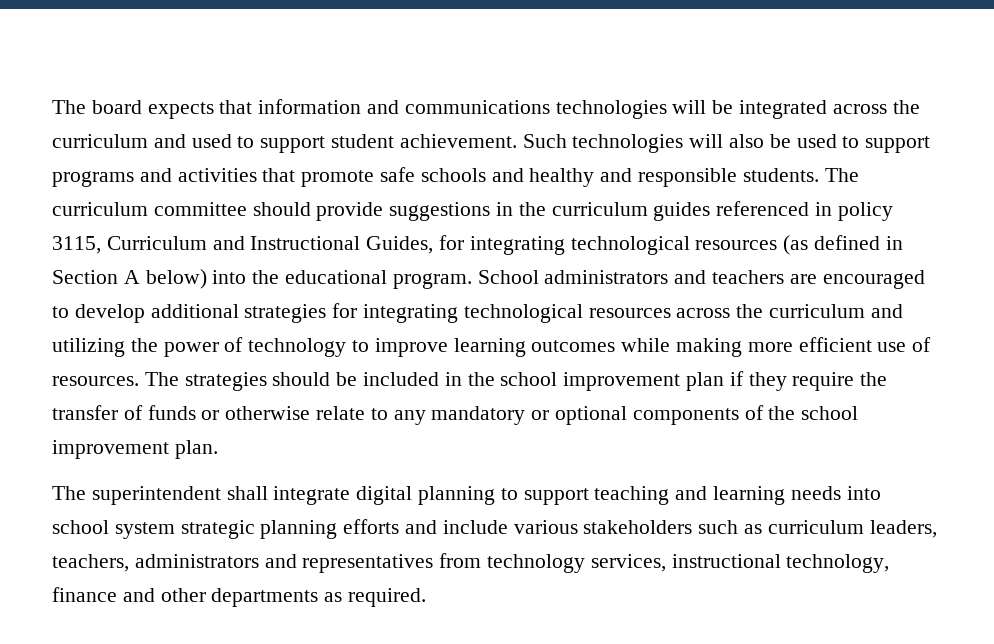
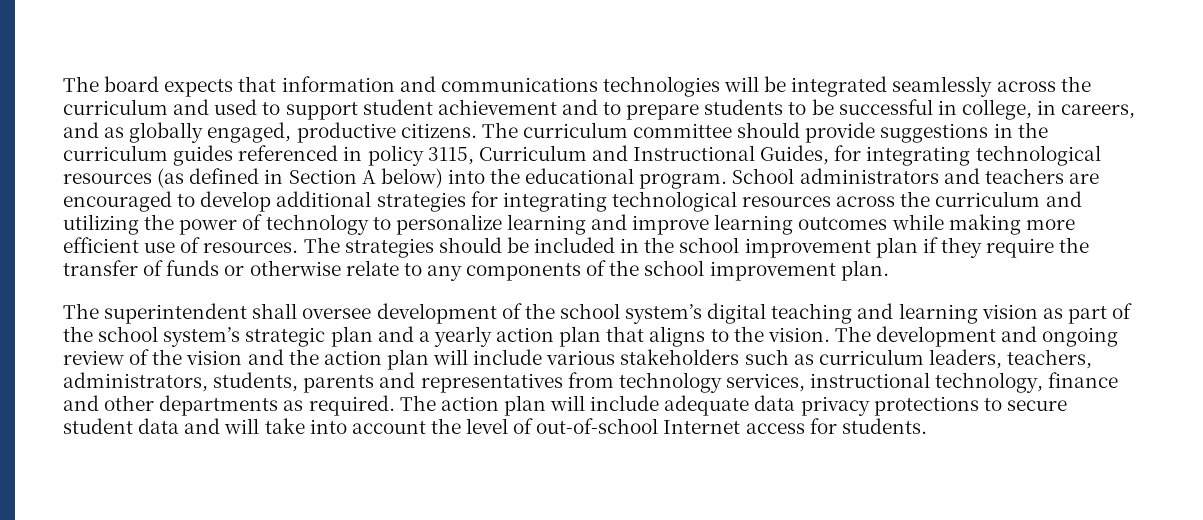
(828, 109) none -> [892,76,993,97] seamlessly
[399,134,931,153] [52,167,819,187] achievement. Such technologies will also be used to support programs and activities that promote safe schools and healthy and responsible students. -> [437,99,1136,120] [63,122,477,143] achievement and to prepare students to be successful in college, in careers, and as globally engaged, productive citizens.
(370, 346) none -> [395,214,628,235] personalize learning and
[431,406,628,425] mandatory or optional -> (462, 273) none
[273,486,881,505] [52,519,438,539] integrate digital planning to support teaching and learning needs into school system strategic planning efforts and -> [302,303,1133,324] [63,326,1119,347] [63,349,469,370] oversee development of the school system’s digital teaching and learning vision as part of the school system’s strategic plan and a yearly action plan that aligns to the vision. The development and ongoing review of the vision and the action plan will
[134,554,259,568] administrators -> [63,372,375,393] administrators, students, parents
(427, 597) none -> [399,395,1067,416] [63,418,927,434] The action plan will include adequate data privacy protections to secure student data and will take into account the level of out-of-school Internet access for students.

